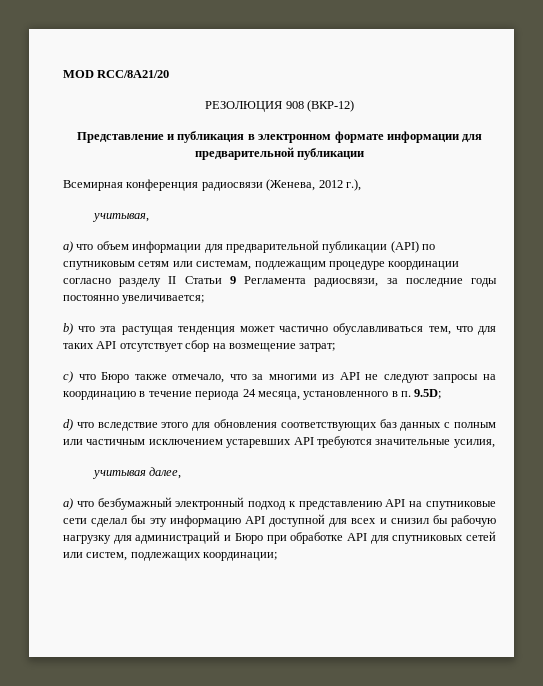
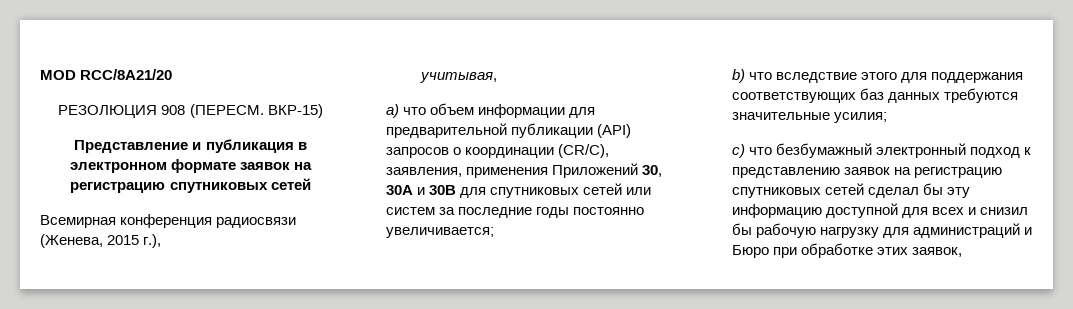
[306,100,354,112] (ВКР-12) -> [189,104,323,118] (ПЕРЕСМ. ВКР-15)
[386,131,483,143] [194,147,365,160] информации для предварительной публикации -> [240,162,313,170] [70,178,311,193] заявок на регистрацию спутниковых сетей
[318,180,343,188] 2012 -> [107,235,140,245] 2015
[422,244,435,250] [63,261,460,270] [63,276,379,287] по спутниковым сетям или системам, подлежащим процедуре координации согласно разделу II Статьи 9 Регламента радиосвязи, -> [386,144,610,158] [386,163,663,178] [386,183,652,198] [386,207,435,215] запросов о координации (CR/C), заявления, применения Приложений 30, 30А и 30В для спутниковых сетей или систем
[100,323,496,335] [63,340,336,352] [63,371,497,383] [63,389,442,400] [63,419,94,431] эта растущая тенденция может частично обуславливаться тем, что для таких API отсутствует сбор на возмещение затрат; // c) что Бюро также отмечало, что за многими из API не следуют запросы на координацию в течение периода 24 месяца, установленного в п. 9.5D; // d) что -> (773, 76) none
[214,419,277,428] обновления -> [931,72,1024,83] поддержания
[444,422,497,428] [63,436,495,448] [91,467,182,479] [63,498,73,510] с полным или частичным исключением устаревших API требуются значительные усилия, // учитывая далее, // a) -> [944,88,1019,103] [732,112,888,123] [732,144,745,158] требуются значительные усилия; // c)
[385,499,496,510] [63,518,87,524] API на спутниковые сети -> [844,167,1003,178] [732,183,865,198] заявок на регистрацию спутниковых сетей
[244,516,265,524] API -> (822, 211) none
[346,531,496,544] [63,552,278,561] API для спутниковых сетей или систем, подлежащих координации; -> [877,247,963,257] этих заявок,

